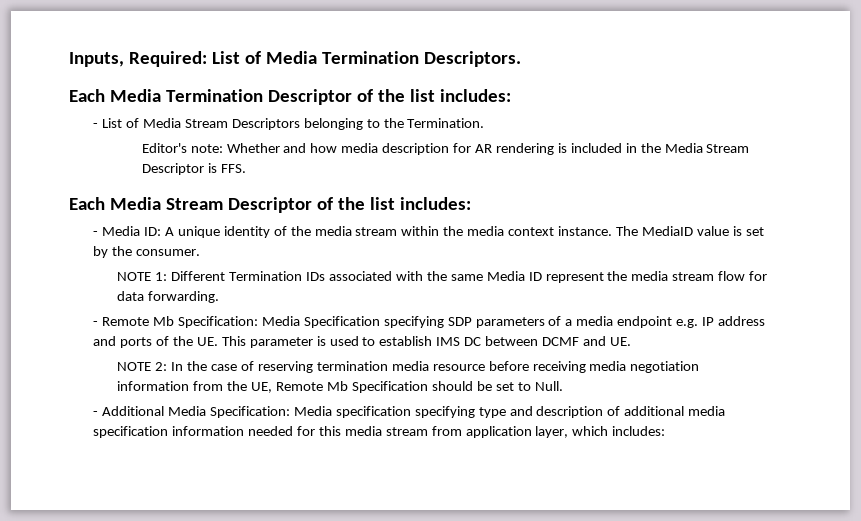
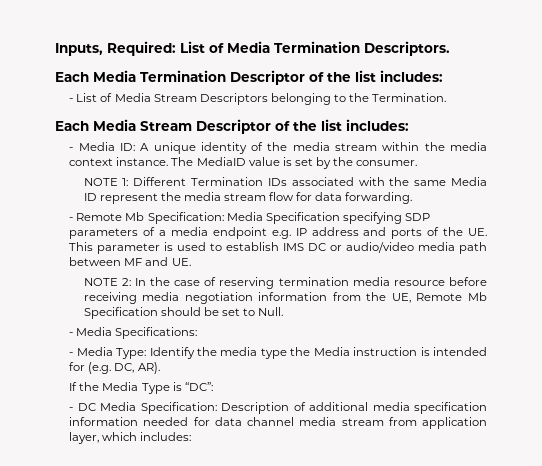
[141,143,750,155] [141,163,246,175] // Editor's note: Whether and how media description for AR rendering is included in the Media Stream Descriptor is FFS. -> (447, 97) none
[485,336,580,346] between DCMF -> [330,242,488,254] [69,257,143,266] or audio/video media path between MF
[102,406,604,418] Additional Media Specification: Media specification specifying type and description -> [76,327,198,339] [69,347,488,359] [69,362,160,374] [69,382,213,394] [69,402,290,414] Media Specifications: // - Media Type: Identify the media type the Media instruction is intended for (e.g. DC, AR). // If the Media Type is “DC”: // - DC Media Specification: Description
[318,426,341,436] this -> [214,417,295,426] data channel

